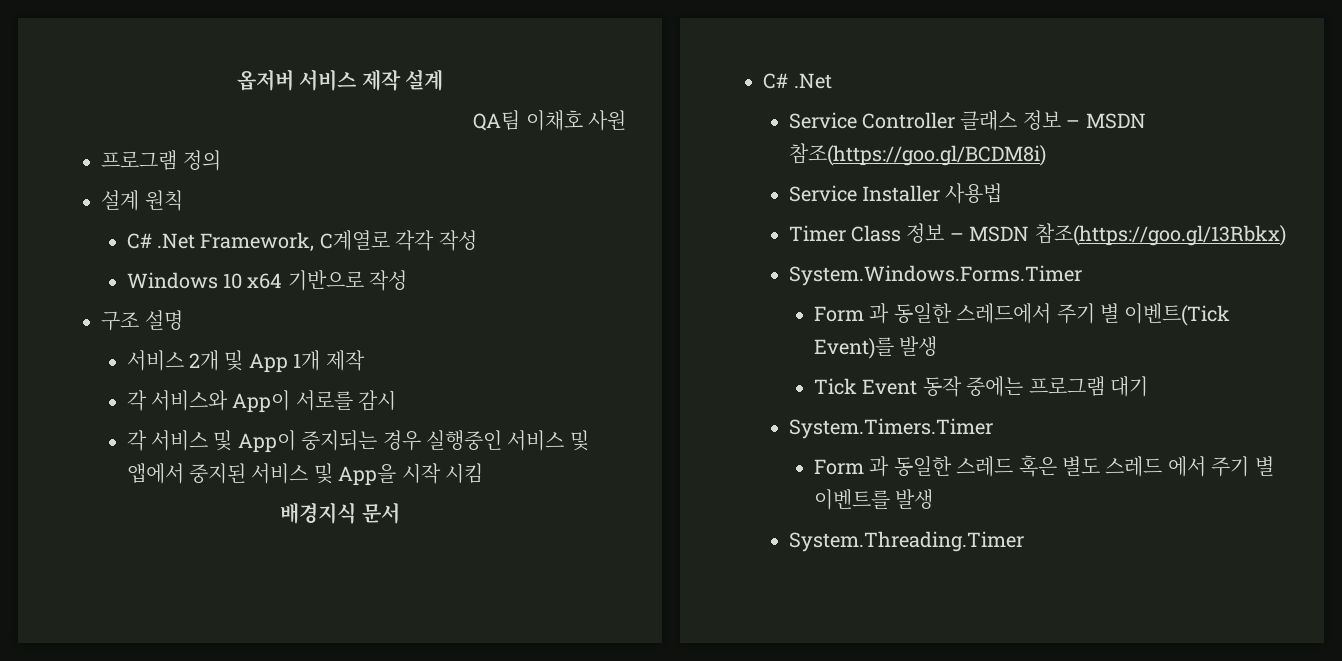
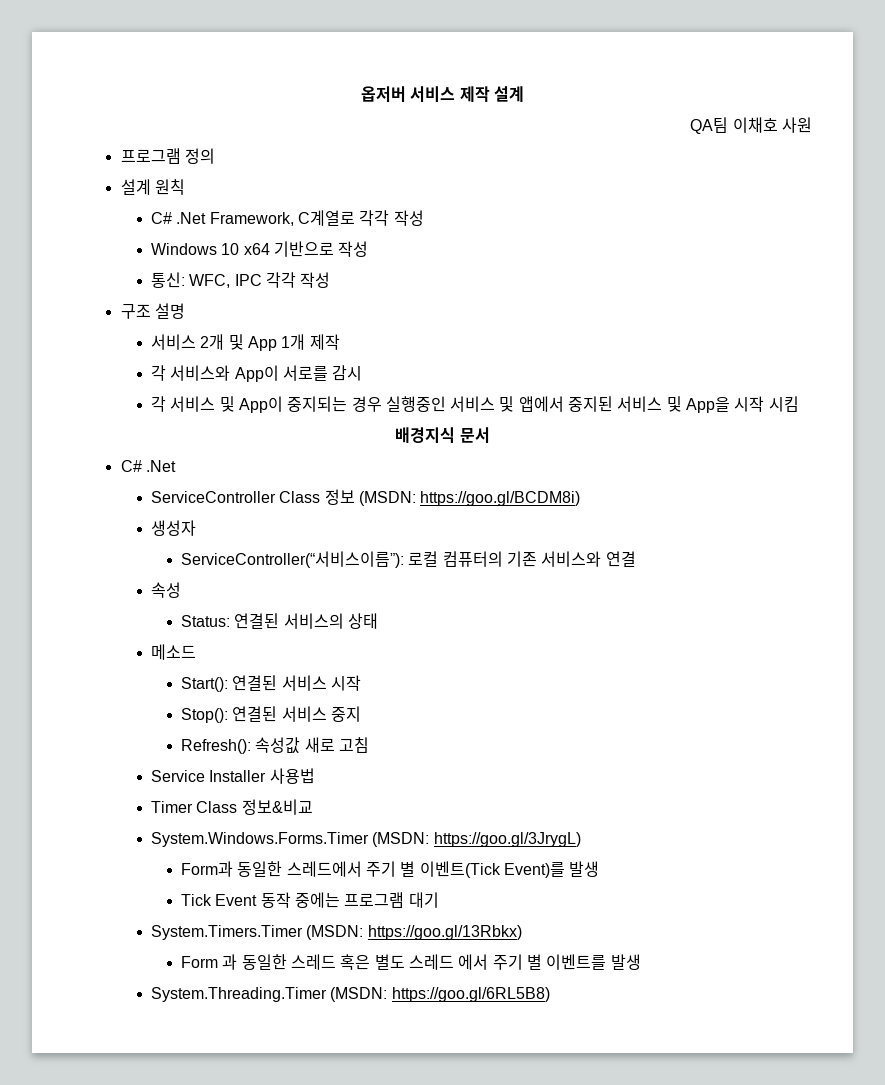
(408, 280) none -> [150,272,331,288] // 통신: WFC, IPC 각각 작성
[788,110,1146,131] [788,143,1046,166] Service Controller 클래스 정보 – MSDN 참조(https://goo.gl/BCDM8i) -> [150,489,581,506] [150,520,196,536] [181,551,636,568] [150,582,181,598] [181,613,379,629] [150,644,196,660] [181,675,362,692] [181,706,362,723] [181,737,370,754] ServiceController Class 정보 (MSDN: https://goo.gl/BCDM8i) // 생성자 // ServiceController(“서비스이름”): 로컬 컴퓨터의 기존 서비스와 연결 // 속성 // Status: 연결된 서비스의 상태 // 메소드 // Start(): 연결된 서비스 시작 // Stop(): 연결된 서비스 중지 // Refresh(): 속성값 새로 고침
[906,223,1286,246] [788,265,1082,286] [814,303,890,324] 정보 – MSDN 참조(https://goo.gl/13Rbkx) // System.Windows.Forms.Timer // Form 과 -> [241,799,313,815] [150,832,581,847] [181,861,234,877] 정보&비교 // System.Windows.Forms.Timer (MSDN: https://goo.gl/3JrygL) // Form과
(993, 428) none -> [306,925,522,940] (MSDN: https://goo.gl/13Rbkx)
(1024, 541) none -> [330,987,550,1002] (MSDN: https://goo.gl/6RL5B8)

